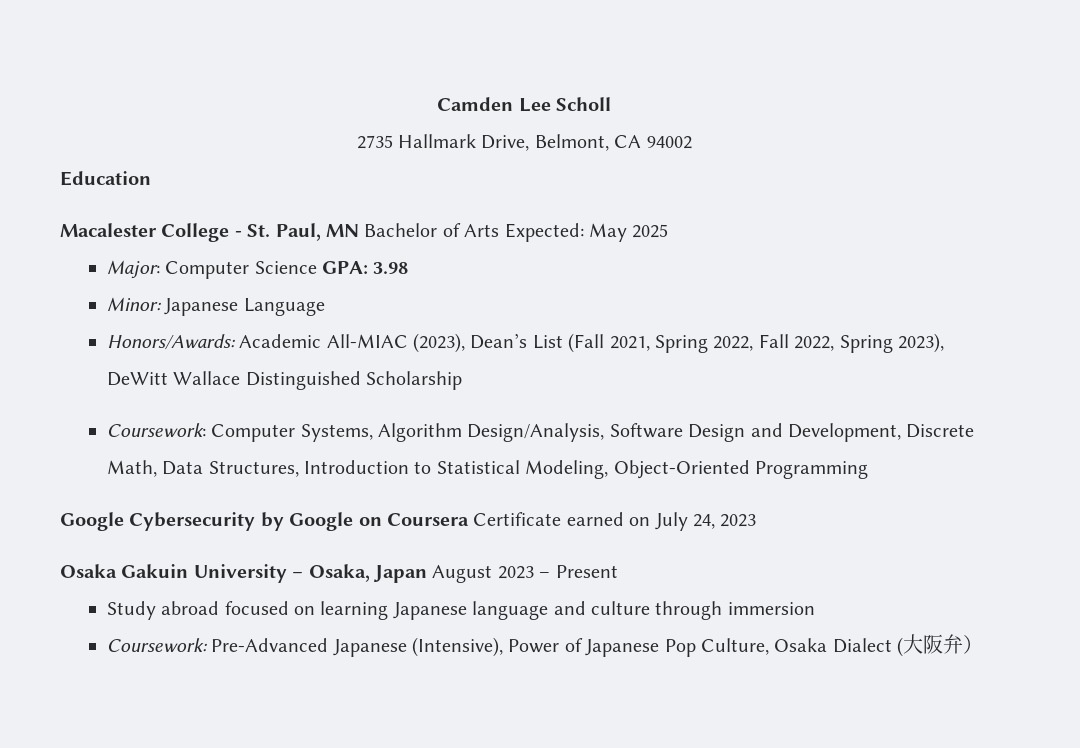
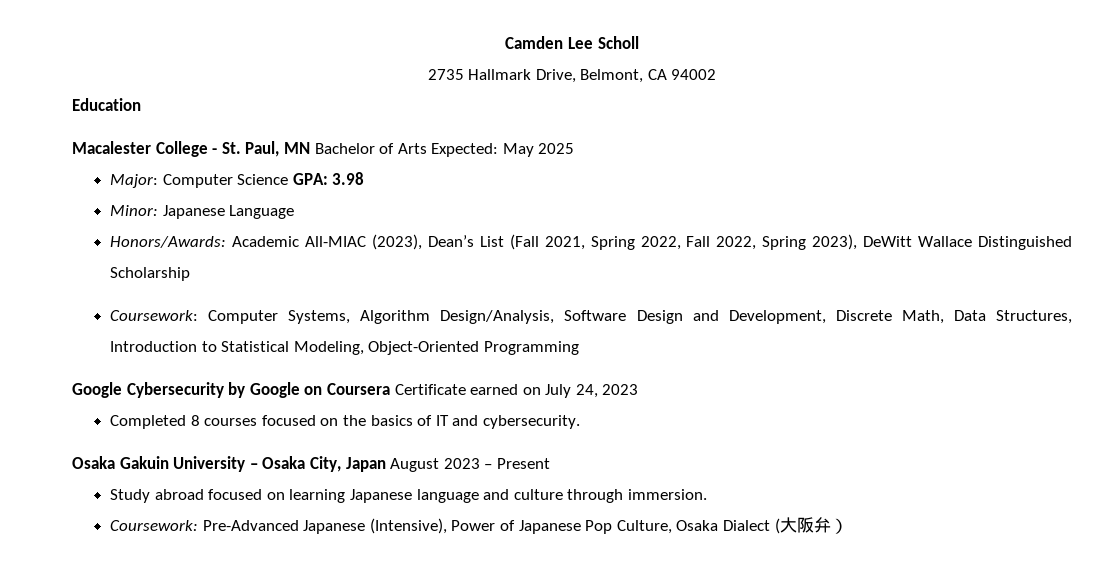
(757, 520) none -> [110,415,581,429] // Completed 8 courses focused on the basics of IT and cybersecurity.
[308,564,370,582] Osaka, -> [262,456,341,472] Osaka City,
[727,602,815,615] immersion -> [628,489,708,500] immersion.

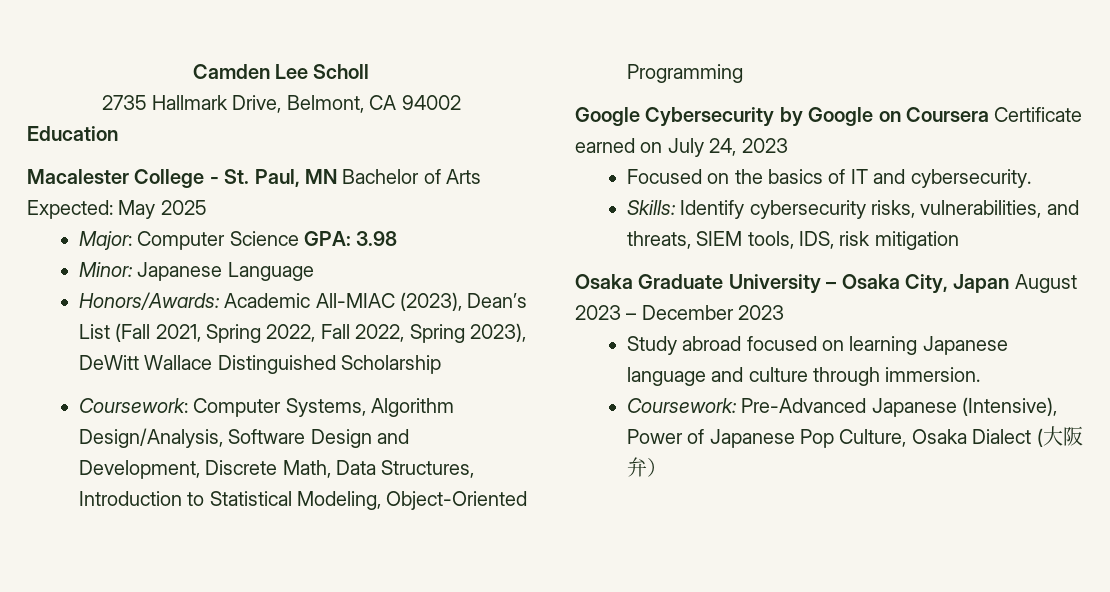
[110,415,316,429] Completed 8 courses focused -> [626,169,702,184] Focused
[72,456,169,469] // Osaka Gakuin -> [626,200,1079,219] [626,231,959,250] [575,274,724,289] // Skills: Identify cybersecurity risks, vulnerabilities, and threats, SIEM tools, IDS, risk mitigation // Osaka Graduate
[496,458,550,469] Present -> [641,305,785,320] December 2023

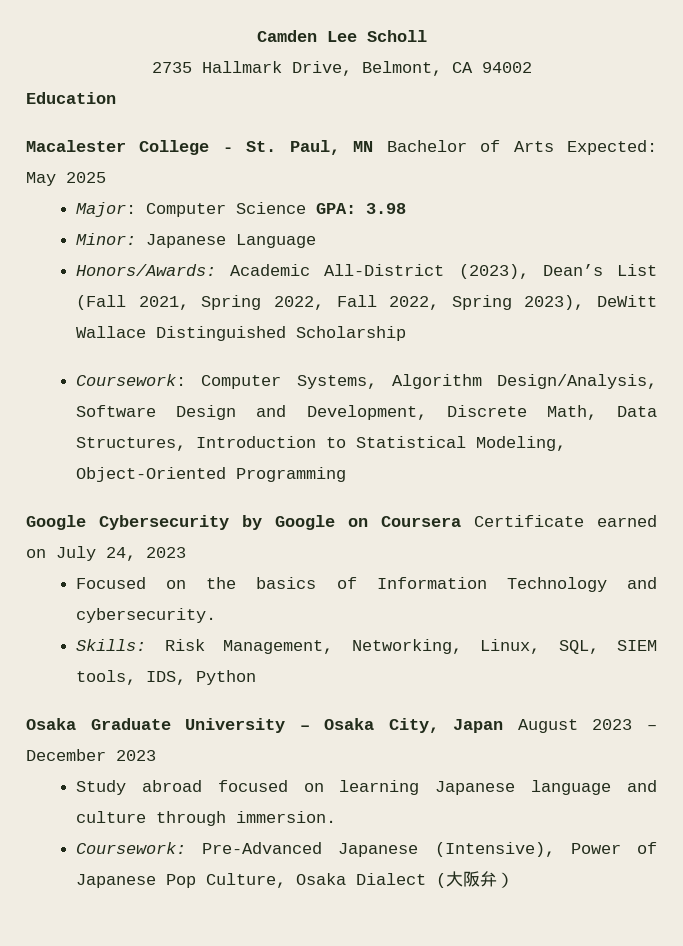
[315,293,395,308] All-MIAC -> [324,264,445,276] All-District
[850,169,868,184] IT -> [376,577,607,592] Information Technology
[680,200,1079,219] [626,231,691,249] Identify cybersecurity risks, vulnerabilities, and threats, -> [164,639,599,654] Risk Management, Networking, Linux, SQL,
[839,231,959,250] risk mitigation -> [196,670,257,685] Python

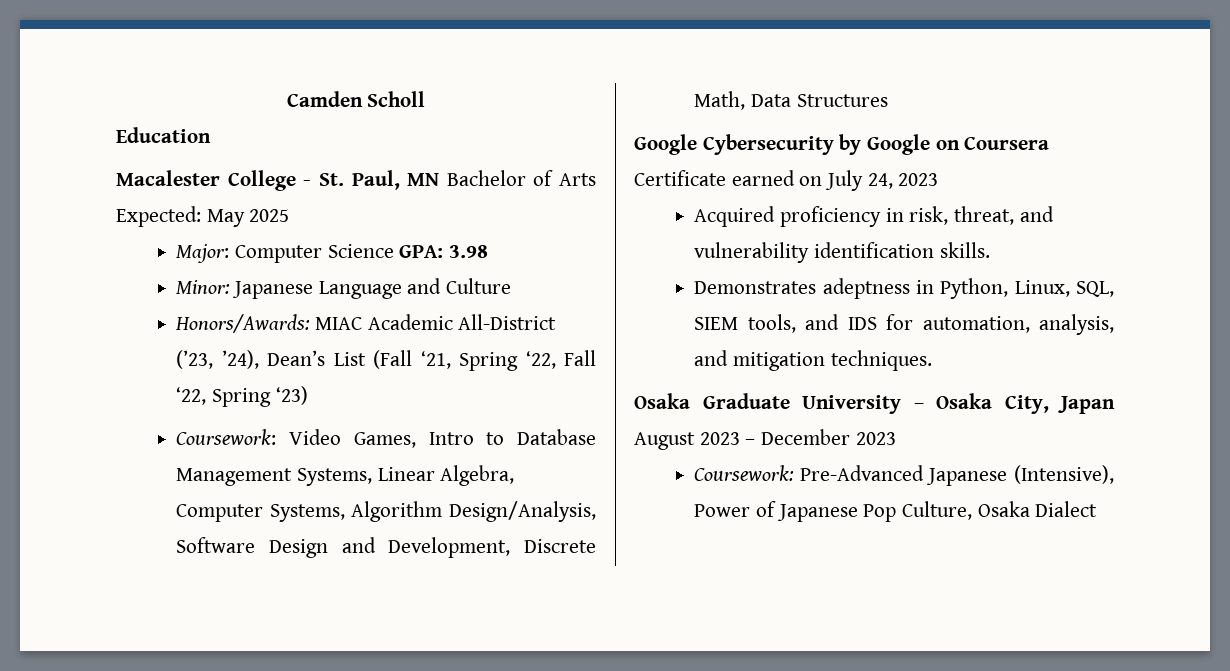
[326,31,357,42] Lee -> (363, 99) none
[151,61,532,76] // 2735 Hallmark Drive, Belmont, CA 94002 -> (426, 99) none
(317, 241) none -> [407,278,512,294] and Culture
(217, 270) none -> [315,317,363,330] MIAC
[458,264,529,279] (2023), -> [176,350,259,369] (’23, ’24),
[138,295,657,310] [76,326,407,341] [76,374,187,386] 2021, Spring 2022, Fall 2022, Spring 2023), DeWitt Wallace Distinguished Scholarship // Coursework: -> [420,350,596,371] [176,386,308,407] [176,429,596,448] [176,465,515,486] ‘21, Spring ‘22, Fall ‘22, Spring ‘23) // Coursework: Video Games, Intro to Database Management Systems, Linear Algebra,
[76,436,567,451] [76,467,347,482] Structures, Introduction to Statistical Modeling, Object-Oriented Programming -> [796,94,888,107] Structures
[76,577,657,592] [76,608,217,623] [76,639,657,654] [76,670,257,685] Focused on the basics of Information Technology and cybersecurity. // Skills: Risk Management, Networking, Linux, SQL, SIEM tools, IDS, Python -> [694,206,1054,227] [694,242,990,263] [694,278,1114,299] [694,314,1114,335] [694,350,932,371] Acquired proficiency in risk, threat, and vulnerability identification skills. // Demonstrates adeptness in Python, Linux, SQL, SIEM tools, and IDS for automation, analysis, and mitigation techniques.
[76,780,657,795] [76,811,337,826] // Study abroad focused on learning Japanese language and culture through immersion. -> (896, 438) none
[436,871,515,888] (大阪弁） -> (1098, 509) none

